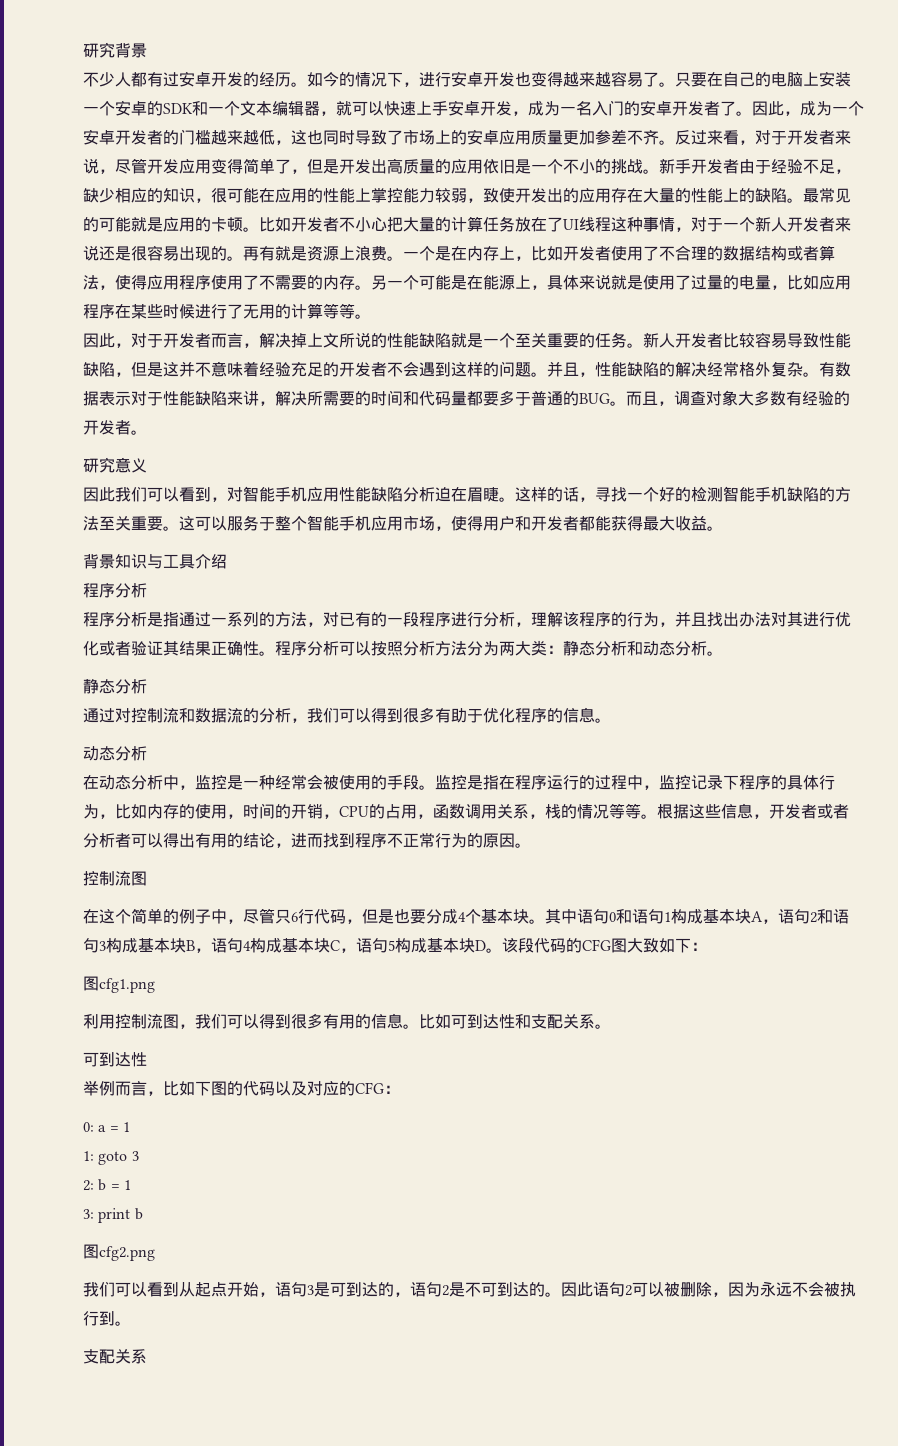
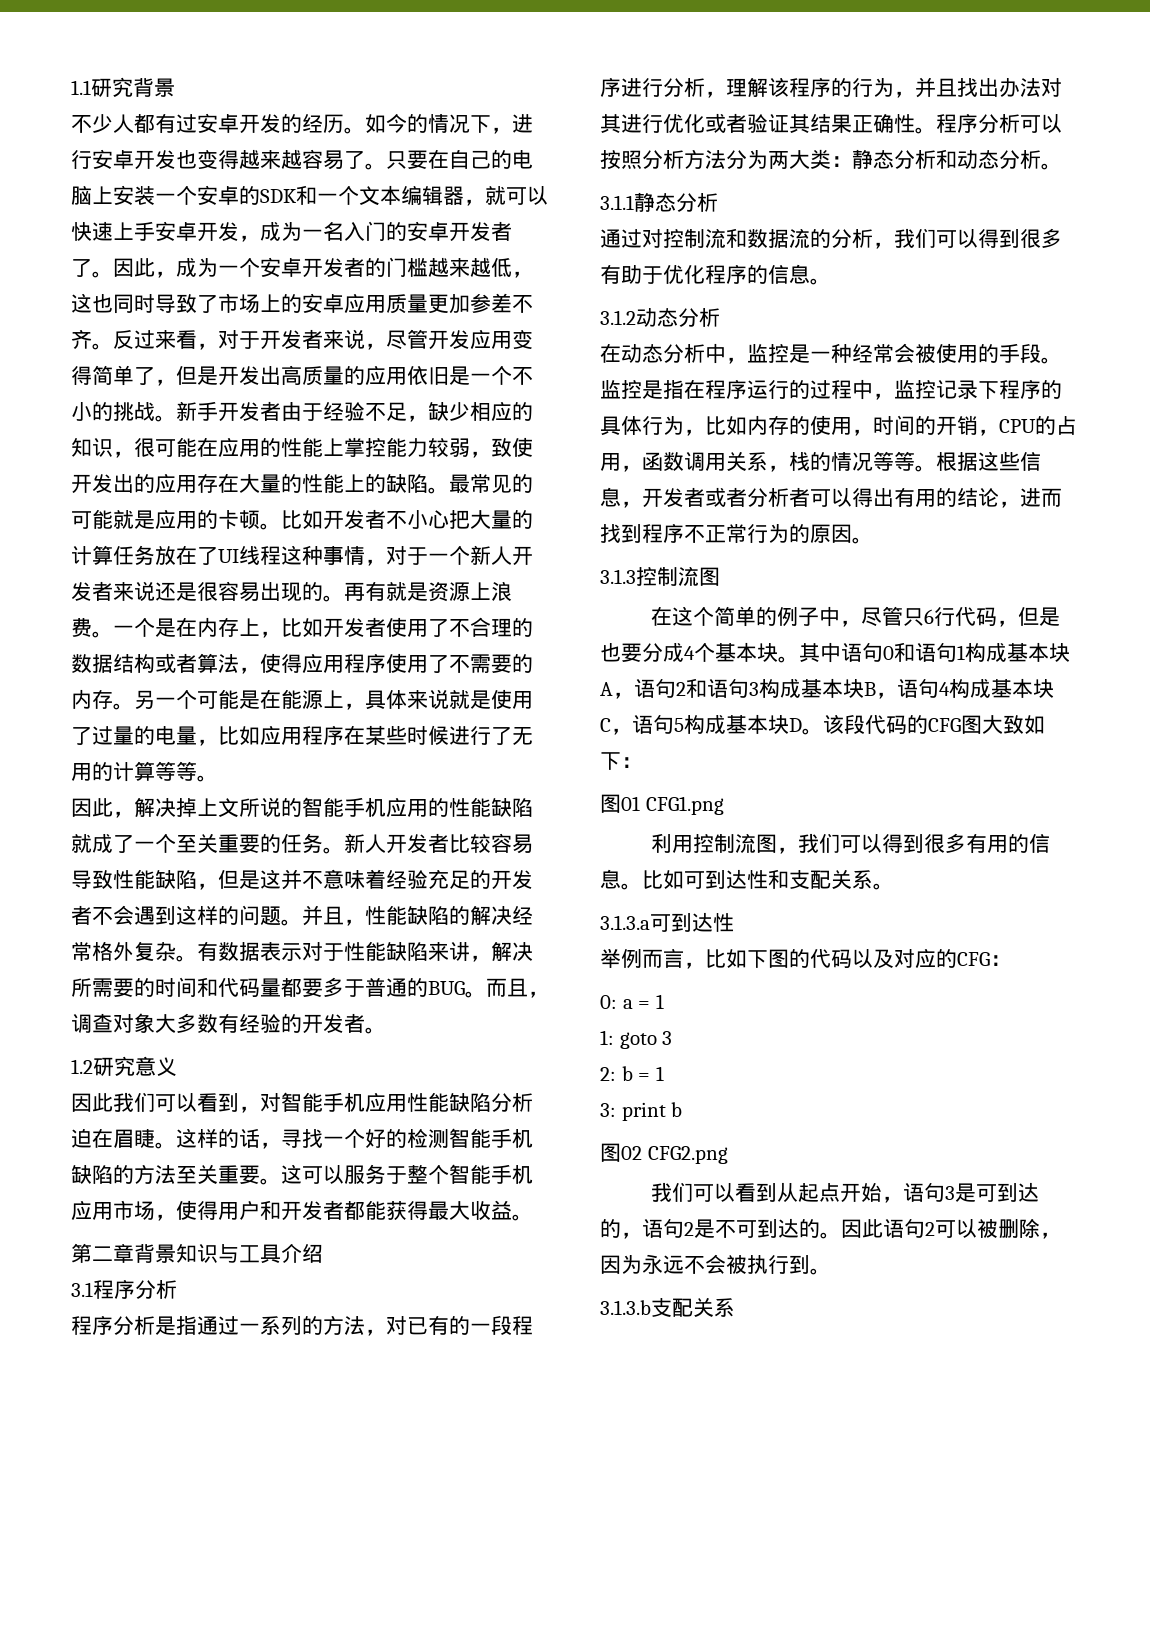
(83, 50) none -> [71,80,91,95] 1.1
[131,333,259,348] 对于开发者而言， -> (134, 814) none
(387, 340) none -> [302,797,449,817] 智能手机应用的
[467,333,483,348] 是 -> [92,834,134,853] 成了
(147, 432) none -> [71,1059,93,1074] 1.2
(723, 528) none -> [71,1243,134,1263] 第二章
(227, 561) none -> [71,1282,93,1297] 3.1
(723, 653) none -> [600,195,634,210] 3.1.1
(611, 720) none -> [600,310,636,325] 3.1.2
(531, 845) none -> [600,569,636,584] 3.1.3
[99,978,155,993] cfg1.png -> [621,796,724,815] 01 CFG1.png
(611, 1026) none -> [600,915,650,930] 3.1.3.a
[99,1246,155,1261] cfg2.png -> [621,1146,728,1164] 02 CFG2.png
(131, 1323) none -> [600,1300,651,1315] 3.1.3.b

